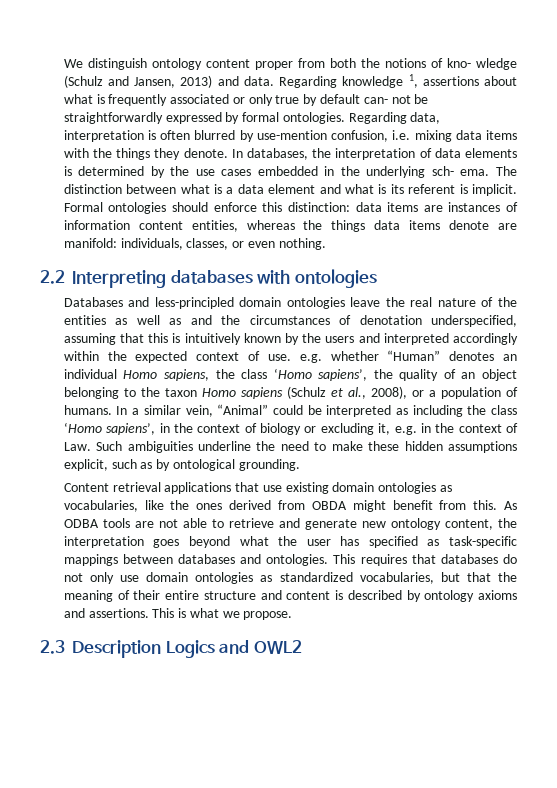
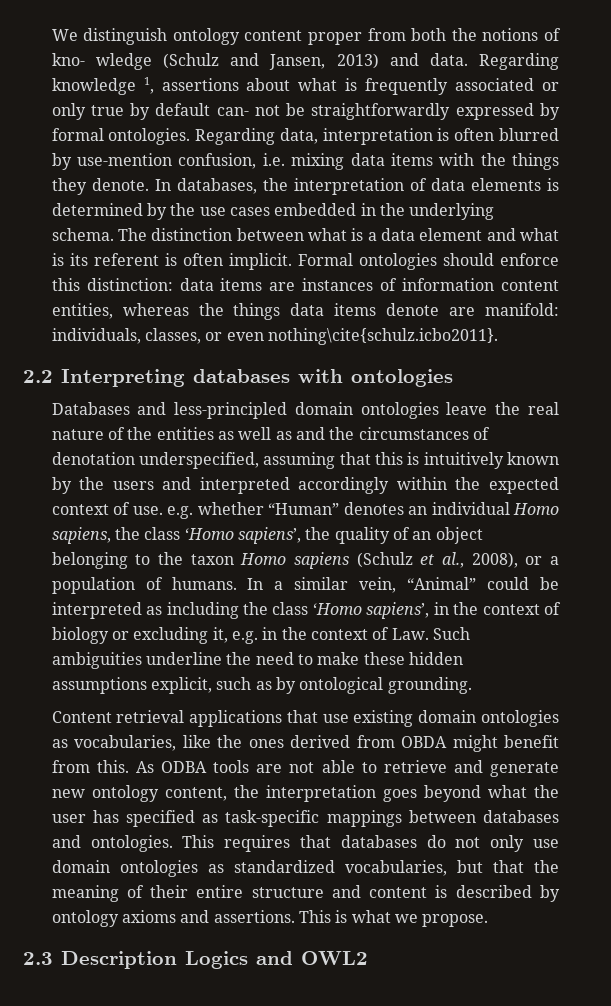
[431,166,490,176] sch- ema. -> [51,228,114,241] schema.
(468, 189) none -> [182,253,223,266] often
[278,238,326,250] nothing. -> [267,328,498,345] nothing\cite{schulz.icbo2011}.

